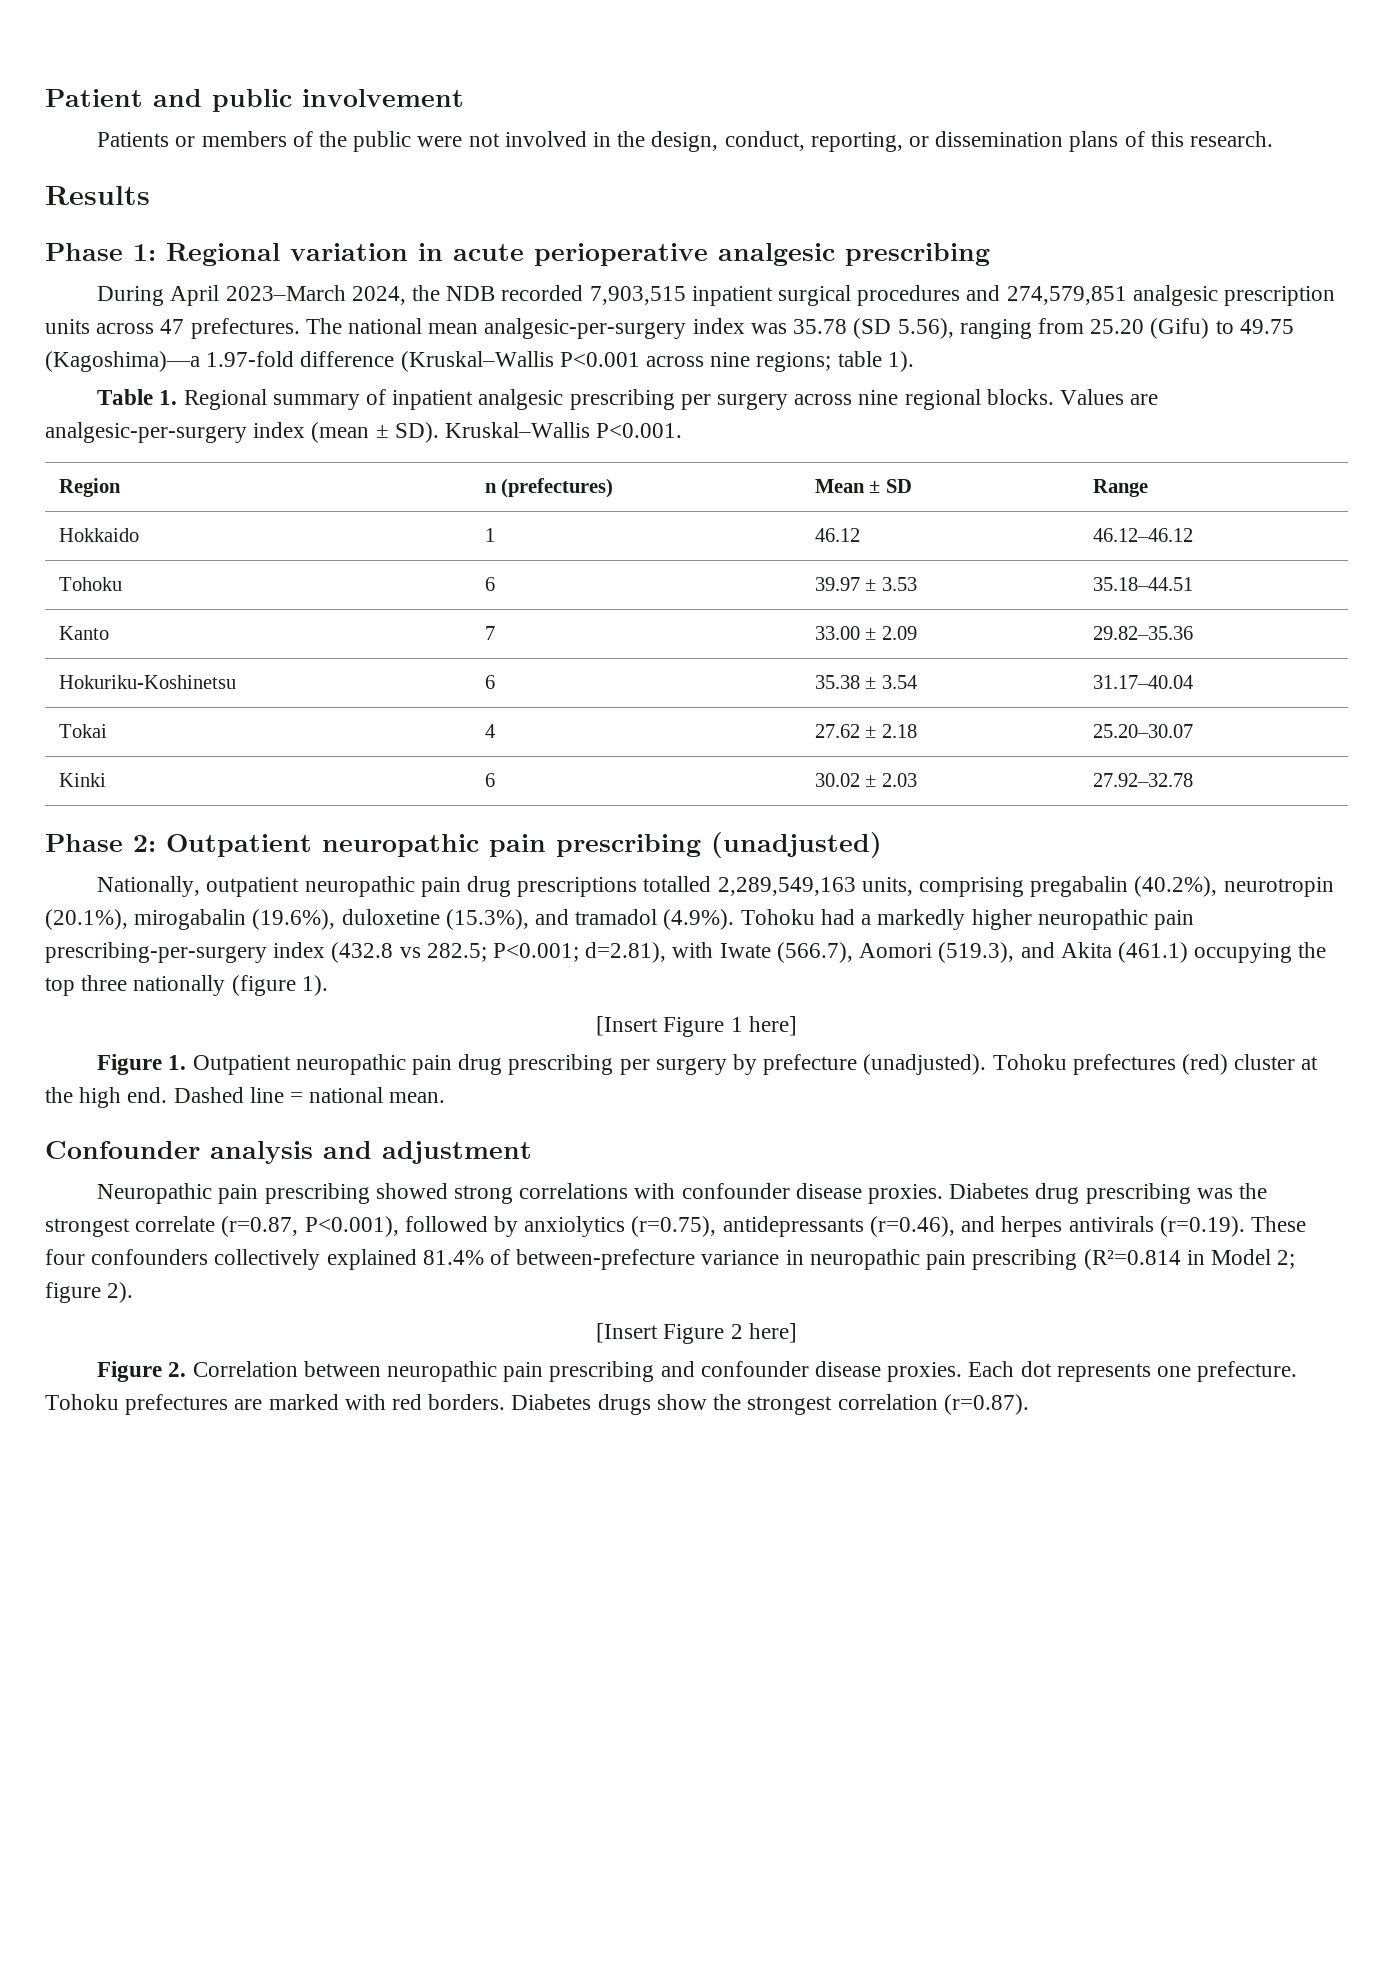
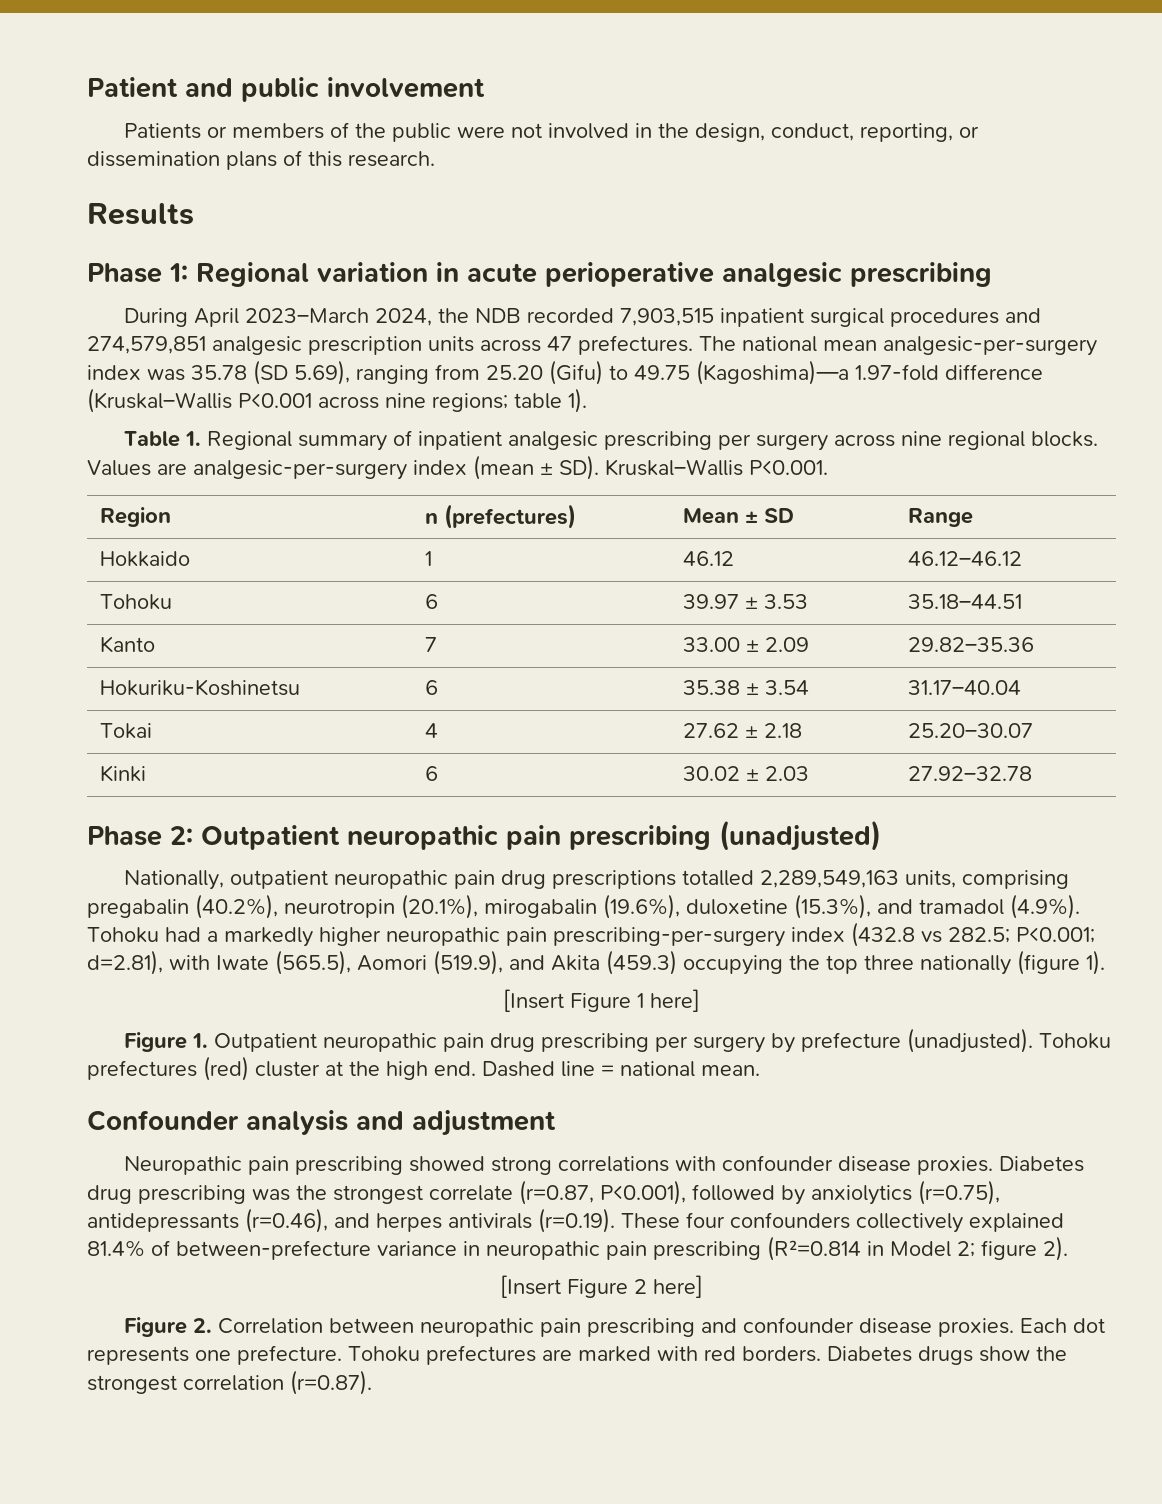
[897,318,954,339] 5.56), -> [294,360,350,385] 5.69),
[776,942,1015,963] (566.7), Aomori (519.3), -> [275,950,503,975] (565.5), Aomori (519.9),
[1117,942,1188,963] (461.1) -> [606,950,677,975] (459.3)

